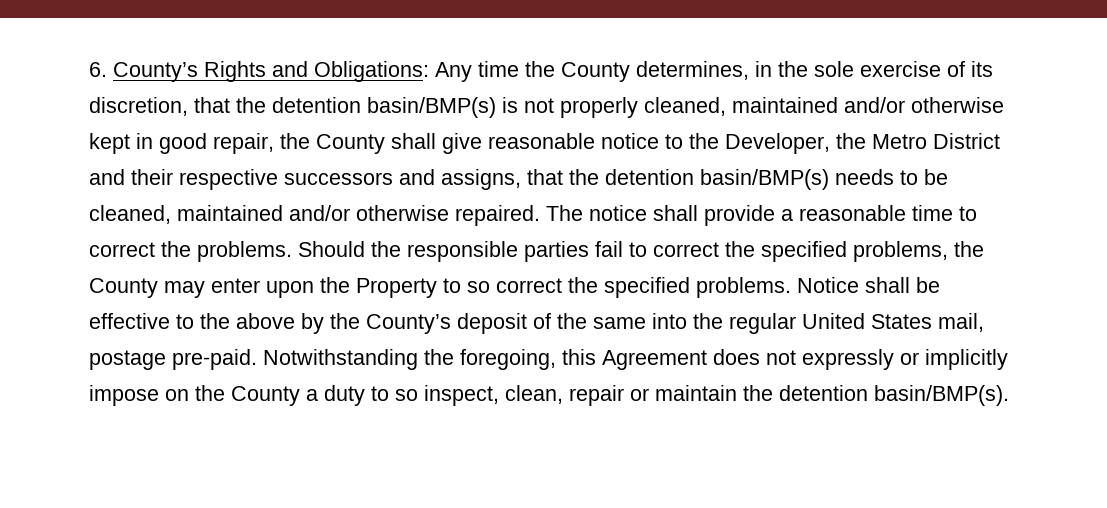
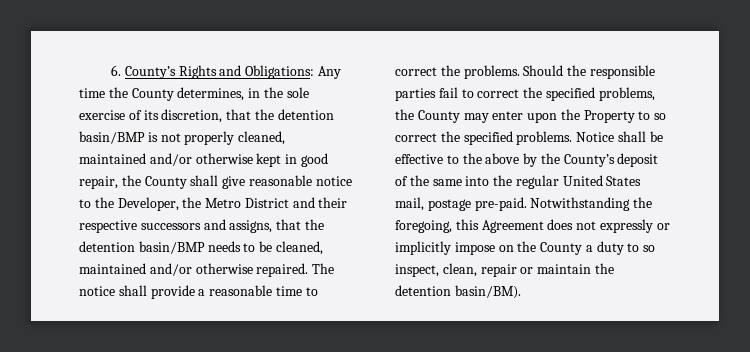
[367,97,496,118] basin/BMP(s) -> [79,131,145,144] basin/BMP
[700,169,829,190] basin/BMP(s) -> [138,241,205,254] basin/BMP
[874,385,1009,406] basin/BMP(s). -> [454,285,521,299] basin/BM).

